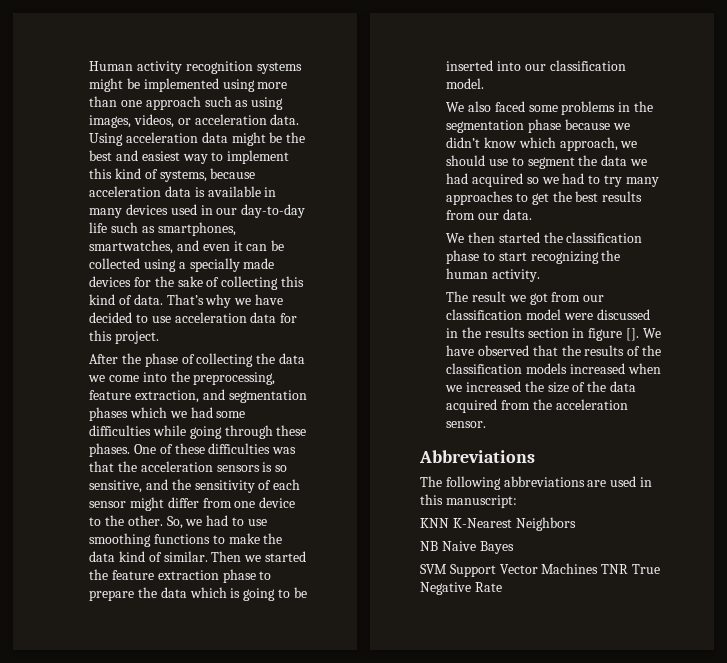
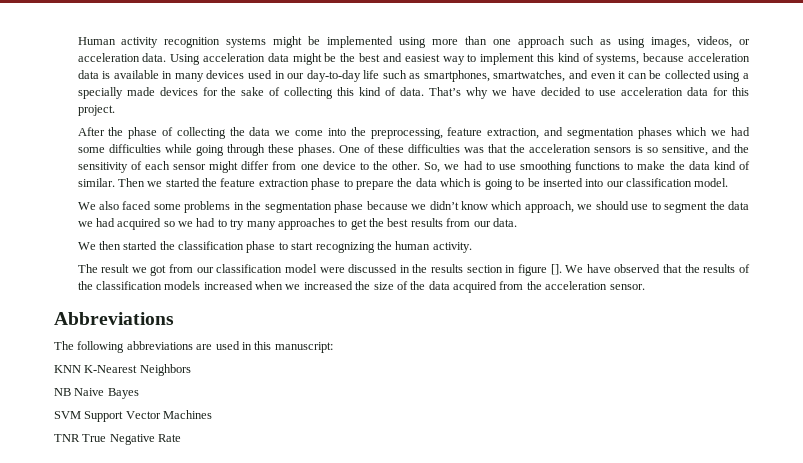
(599, 568) none -> (213, 414) //

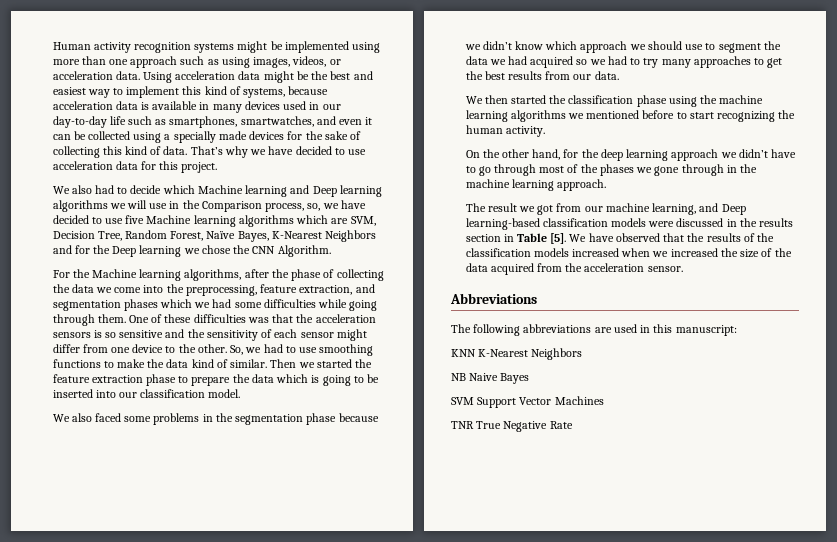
[77,127,105,136] After -> [52,185,382,197] [52,200,366,212] [52,215,376,227] [52,230,377,242] [52,245,331,257] [52,269,269,281] We also had to decide which Machine learning and Deep learning algorithms we will use in the Comparison process, so, we have decided to use five Machine learning algorithms which are SVM, Decision Tree, Random Forest, Naïve Bayes, K-Nearest Neighbors and for the Deep learning we chose the CNN Algorithm. // For the Machine learning algorithms, after
[267,144,335,156] these phases. -> [97,314,126,323] them.
[661,145,708,156] sensitive, -> [119,330,164,338] sensitive
[524,201,574,213] approach, -> [580,41,628,53] approach
(276, 247) none -> [668,95,764,107] [465,110,675,122] using the machine learning algorithms we mentioned before
(472, 247) none -> [465,149,797,161] [465,164,758,176] [465,179,606,191] // On the other hand, for the deep learning approach we didn’t have to go through most of the phases we gone through in the machine learning approach.
[216,264,317,273] classification model -> [605,203,746,215] [465,218,646,230] machine learning, and Deep learning-based classification models
[517,264,562,276] figure []. -> [516,233,567,244] Table [5].

